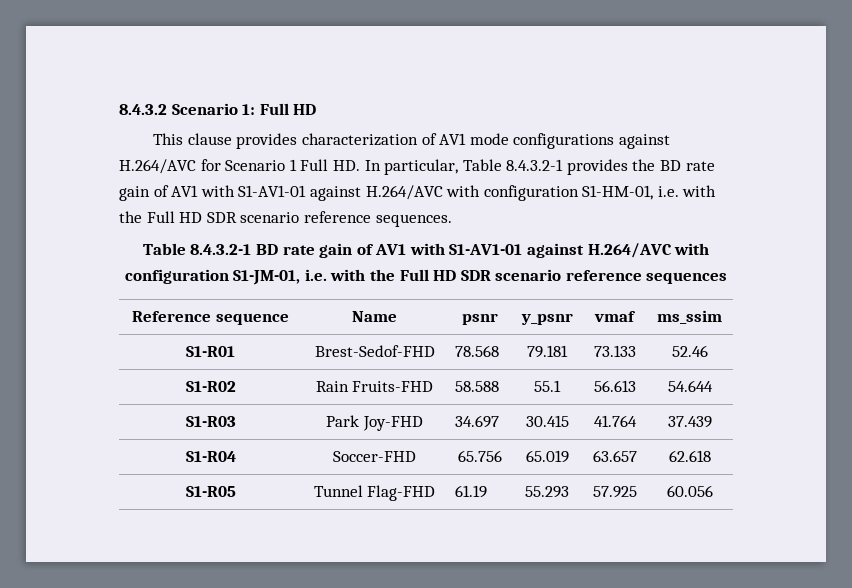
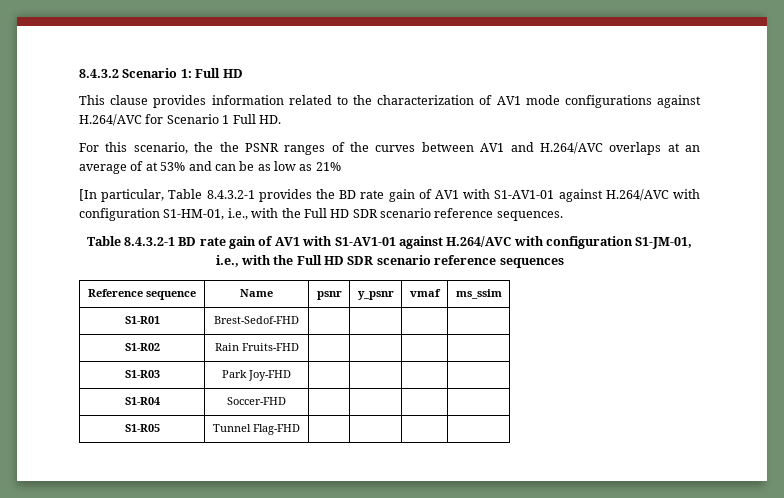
(298, 141) none -> [211,95,372,105] information related to the
[364,160,381,171] In -> [79,142,700,155] [79,161,341,174] [79,189,97,201] // For this scenario, the the PSNR ranges of the curves between AV1 and H.264/AVC overlaps at an average of at 53% and can be as low as 21% // [In
[657,186,679,197] i.e. -> [227,208,248,220] i.e.,
[304,269,327,281] i.e. -> [215,255,239,267] i.e.,
[455,345,500,357] [527,345,568,358] [593,345,636,357] [671,345,708,357] 78.568 | 79.181 | 73.133 | 52.46 -> (299, 320) | | |
[455,381,500,392] [534,380,561,392] [593,380,636,392] [667,380,713,392] 58.588 | 55.1 | 56.613 | 54.644 -> (299, 347) | | |
[455,415,500,428] [525,415,569,427] [593,415,637,427] [667,416,712,428] [185,451,236,462] [333,451,416,462] [457,450,502,462] [525,450,569,463] [592,450,637,462] [668,450,711,462] 34.697 | 30.415 | 41.764 | 37.439 // S1-R04 | Soccer-FHD | 65.756 | 65.019 | 63.657 | 62.618 -> [124,397,160,405] [227,397,286,405] | | | // S1-R04 | Soccer-FHD | | | |
[455,485,488,498] [525,486,569,498] [592,486,637,498] [666,485,713,497] 61.19 | 55.293 | 57.925 | 60.056 -> (300, 429) | | |

